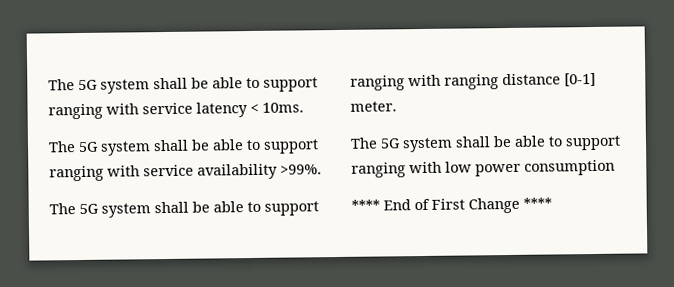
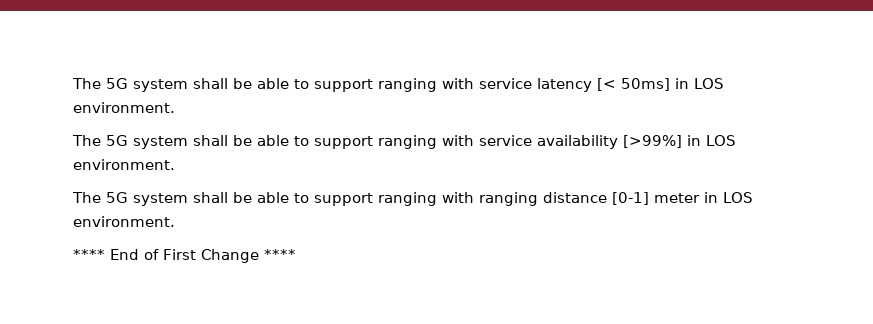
[250,102,304,114] < 10ms. -> [597,78,724,91] [73,102,175,113] [< 50ms] in LOS environment.
[280,164,322,175] >99%. -> [623,135,736,148] [73,159,175,170] [>99%] in LOS environment.
[350,101,397,112] [350,135,621,153] [351,159,615,178] meter. // The 5G system shall be able to support ranging with low power consumption -> [654,192,753,203] [73,216,175,227] meter in LOS environment.

